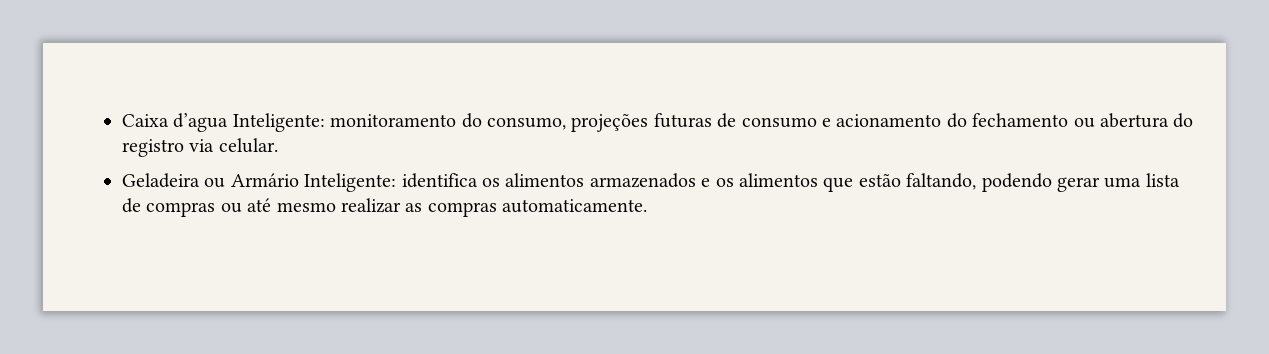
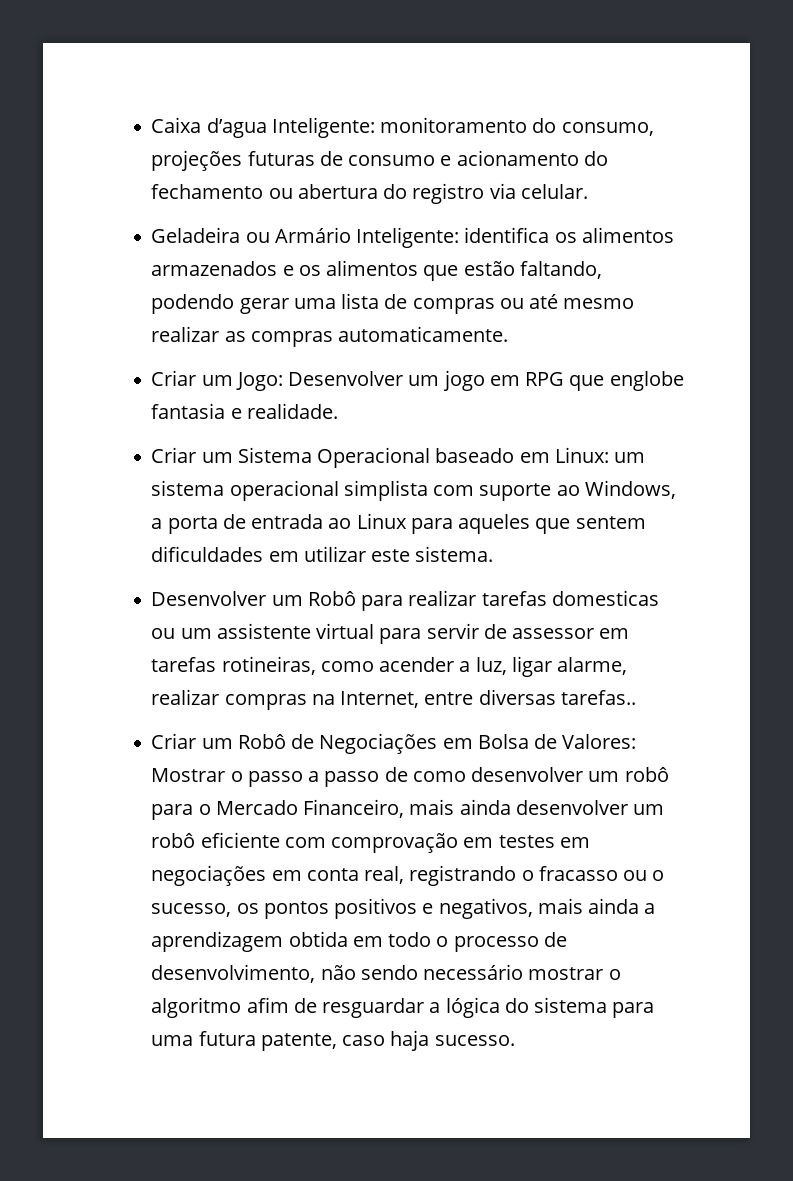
(648, 206) none -> [151,370,684,391] [151,403,338,419] [151,447,646,468] [151,480,676,501] [151,513,646,534] [151,546,494,562] [151,590,659,611] [151,623,630,644] [151,656,628,677] [151,689,636,710] [151,733,637,754] [151,767,669,787] [151,799,665,820] [151,832,590,853] [151,865,665,886] [151,898,656,919] [151,931,567,952] [151,964,621,983] [151,997,655,1018] [151,1030,515,1051] // Criar um Jogo: Desenvolver um jogo em RPG que englobe fantasia e realidade. // Criar um Sistema Operacional baseado em Linux: um sistema operacional simplista com suporte ao Windows, a porta de entrada ao Linux para aqueles que sentem dificuldades em utilizar este sistema. // Desenvolver um Robô para realizar tarefas domesticas ou um assistente virtual para servir de assessor em tarefas rotineiras, como acender a luz, ligar alarme, realizar compras na Internet, entre diversas tarefas.. // Criar um Robô de Negociações em Bolsa de Valores: Mostrar o passo a passo de como desenvolver um robô para o Mercado Financeiro, mais ainda desenvolver um robô eficiente com comprovação em testes em negociações em conta real, registrando o fracasso ou o sucesso, os pontos positivos e negativos, mais ainda a aprendizagem obtida em todo o processo de desenvolvimento, não sendo necessário mostrar o algoritmo afim de resguardar a lógica do sistema para uma futura patente, caso haja sucesso.

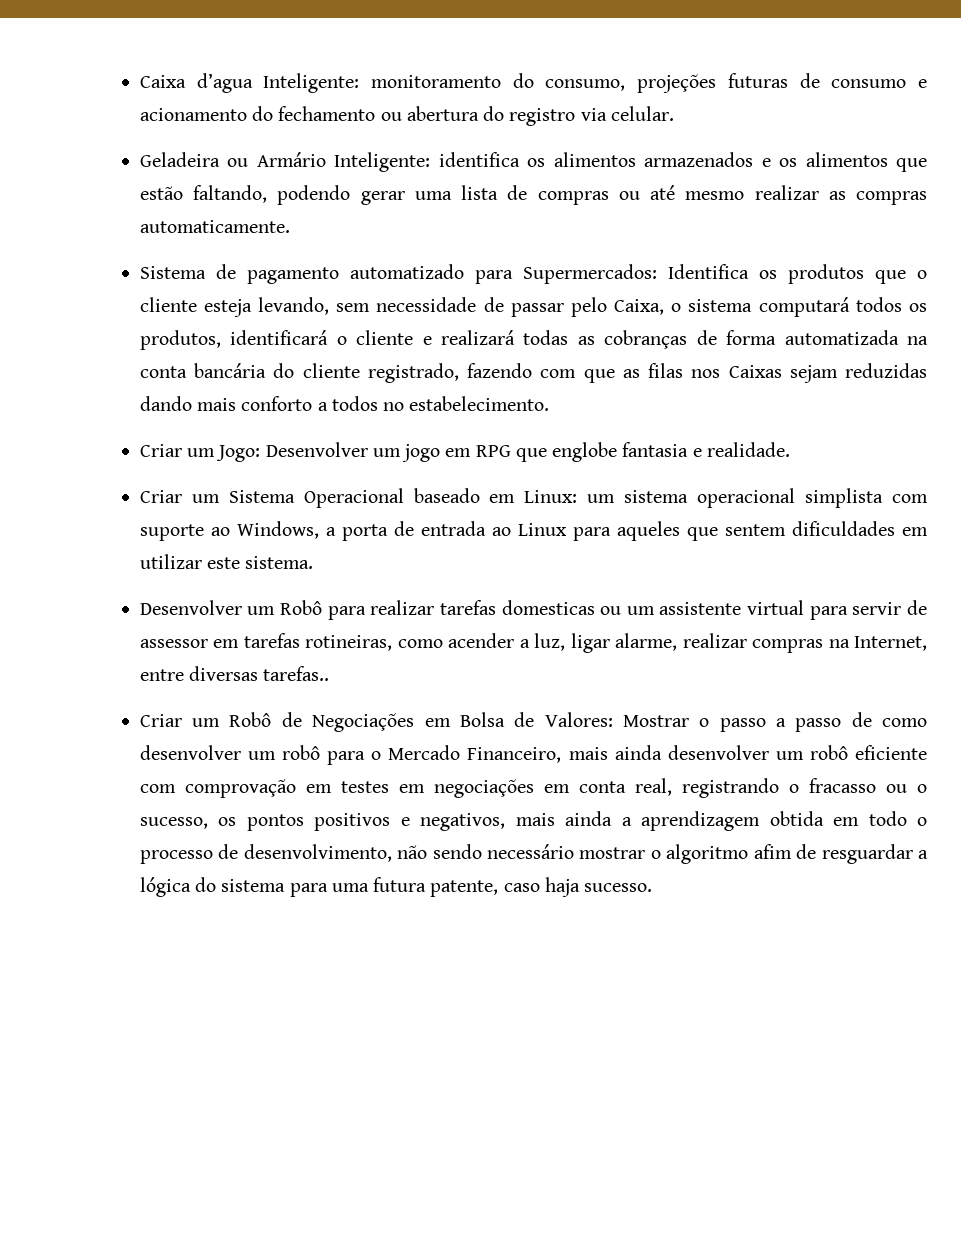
(509, 334) none -> [139,264,927,284] [139,297,927,317] [139,330,928,350] [139,363,928,383] [139,396,550,411] // Sistema de pagamento automatizado para Supermercados: Identifica os produtos que o cliente esteja levando, sem necessidade de passar pelo Caixa, o sistema computará todos os produtos, identificará o cliente e realizará todas as cobranças de forma automatizada na conta bancária do cliente registrado, fazendo com que as filas nos Caixas sejam reduzidas dando mais conforto a todos no estabelecimento.

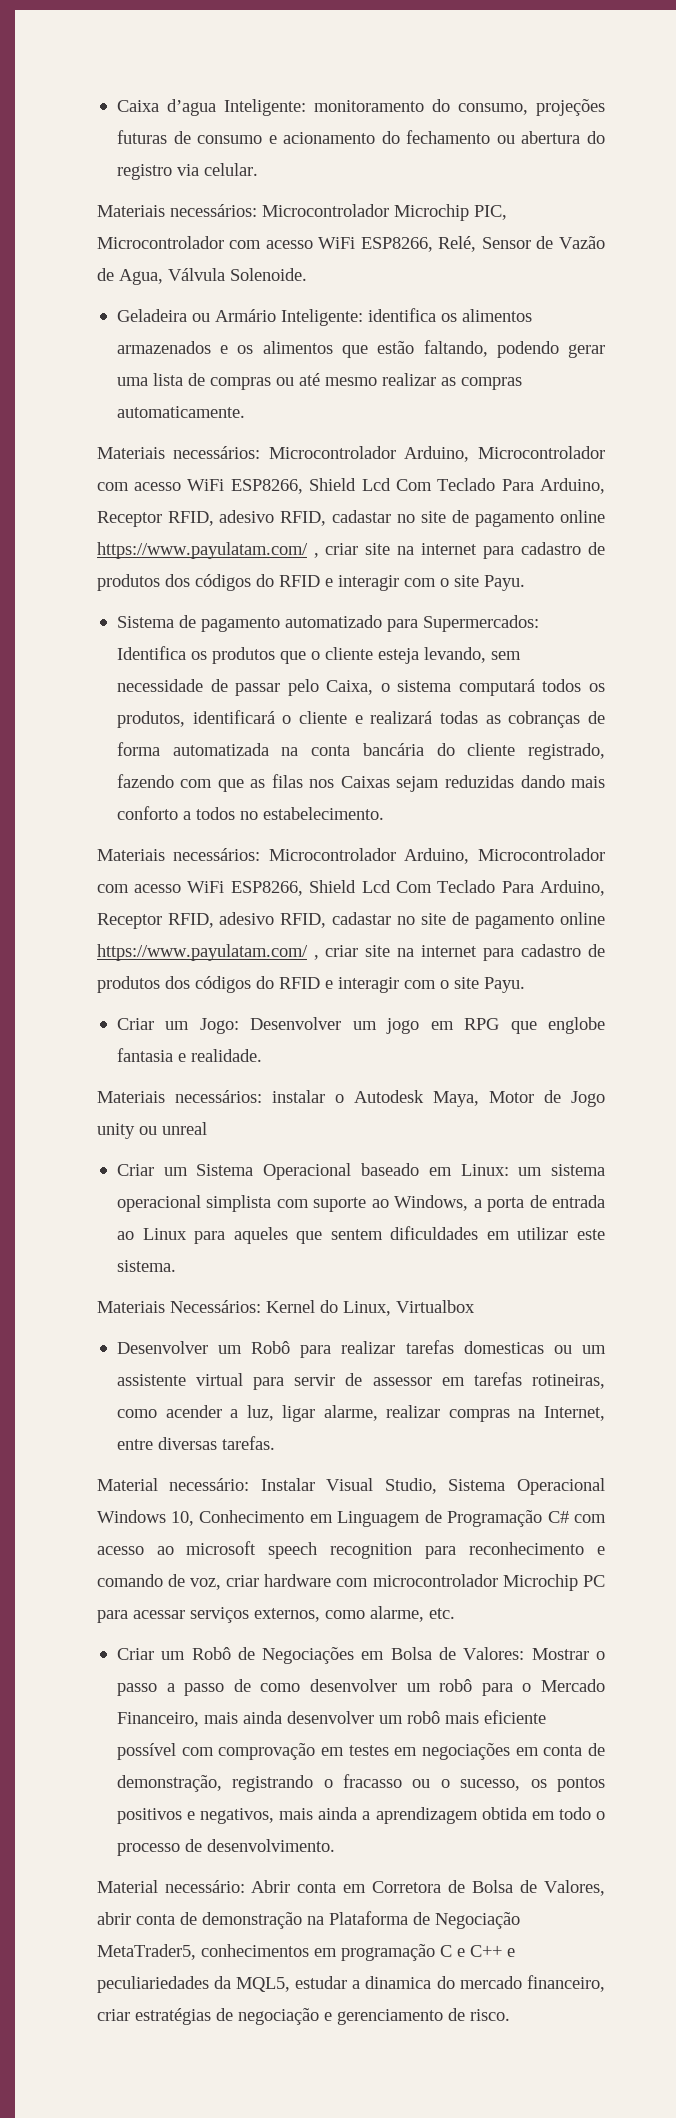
(674, 113) none -> [96,204,507,221] [96,236,605,252] [96,268,307,285] // Materiais necessários: Microcontrolador Microchip PIC, Microcontrolador com acesso WiFi ESP8266, Relé, Sensor de Vazão de Agua, Válvula Solenoide.
(290, 226) none -> [96,446,605,462] [96,478,605,494] [96,510,605,527] [96,542,605,559] [96,574,525,591] // Materiais necessários: Microcontrolador Arduino, Microcontrolador com acesso WiFi ESP8266, Shield Lcd Com Teclado Para Arduino, Receptor RFID, adesivo RFID, cadastar no site de pagamento online https://www.payulatam.com/ , criar site na internet para cadastro de produtos dos códigos do RFID e interagir com o site Payu.
(550, 403) none -> [96,848,605,864] [96,880,605,896] [96,912,605,929] [96,944,605,961] [96,976,525,993] // Materiais necessários: Microcontrolador Arduino, Microcontrolador com acesso WiFi ESP8266, Shield Lcd Com Teclado Para Arduino, Receptor RFID, adesivo RFID, cadastar no site de pagamento online https://www.payulatam.com/ , criar site na internet para cadastro de produtos dos códigos do RFID e interagir com o site Payu.
(790, 449) none -> [96,1090,605,1107] [96,1122,207,1139] // Materiais necessários: instalar o Autodesk Maya, Motor de Jogo unity ou unreal
(314, 562) none -> [96,1300,475,1316] // Materiais Necessários: Kernel do Linux, Virtualbox
[263,666,330,681] tarefas.. -> [221,1436,275,1450] [96,1478,605,1495] [96,1510,606,1527] [96,1541,605,1559] [96,1574,605,1591] [96,1606,455,1623] tarefas. // Material necessário: Instalar Visual Studio, Sistema Operacional Windows 10, Conhecimento em Linguagem de Programação C# com acesso ao microsoft speech recognition para reconhecimento e comando de voz, criar hardware com microcontrolador Microchip PC para acessar serviços externos, como alarme, etc.
[855,745,928,760] eficiente -> [444,1710,546,1724] [116,1743,176,1760] mais eficiente possível
[634,778,672,796] real, -> [587,1743,605,1756] [116,1775,222,1792] de demonstração,
[243,844,928,864] [139,877,653,897] desenvolvimento, não sendo necessário mostrar o algoritmo afim de resguardar a lógica do sistema para uma futura patente, caso haja sucesso. -> [206,1839,335,1852] [96,1880,605,1896] [96,1911,520,1929] [96,1944,515,1961] [96,1975,605,1993] [96,2008,510,2025] desenvolvimento. // Material necessário: Abrir conta em Corretora de Bolsa de Valores, abrir conta de demonstração na Plataforma de Negociação MetaTrader5, conhecimentos em programação C e C++ e peculiariedades da MQL5, estudar a dinamica do mercado financeiro, criar estratégias de negociação e gerenciamento de risco.

